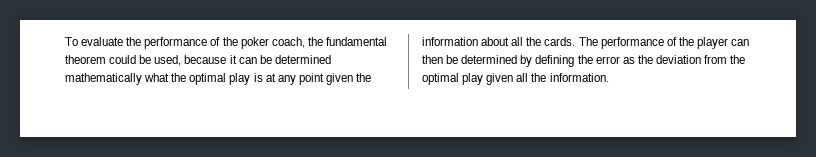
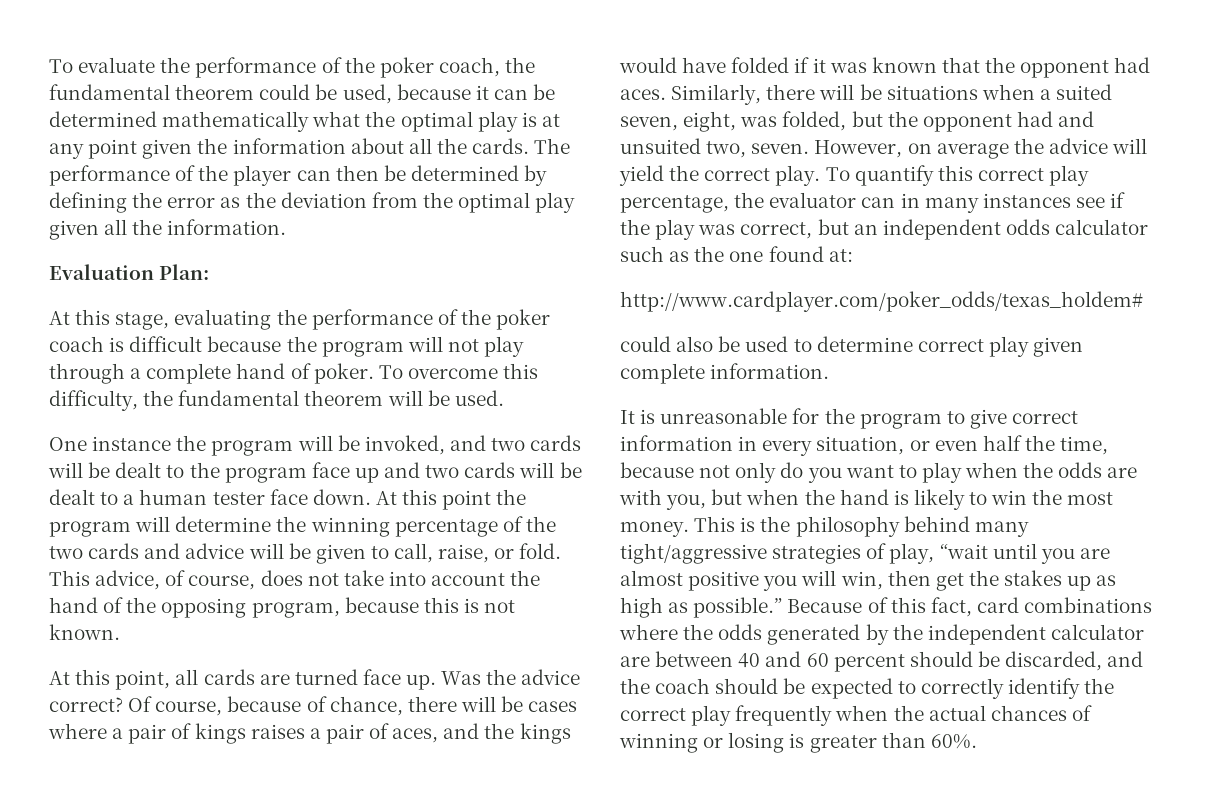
(609, 77) none -> [49,264,210,280] [49,309,551,330] [49,336,525,357] [49,363,539,384] [49,390,504,411] [49,435,582,456] [48,462,582,483] [49,489,527,510] [49,516,556,537] [49,543,562,564] [49,570,541,590] [49,597,516,618] [49,624,120,640] [49,669,581,690] [49,696,578,716] [48,723,571,744] [619,57,1151,78] [620,84,1113,105] [620,111,1095,132] [620,138,1148,159] [619,165,1090,186] [620,192,1126,213] [620,219,1149,240] [620,246,853,262] [620,291,1143,312] [620,336,1084,357] [620,363,830,384] [620,408,1079,429] [620,435,1109,456] [620,462,1138,483] [619,489,1114,510] [620,516,1029,537] [620,543,1110,564] [620,570,1117,591] [620,597,1153,618] [619,624,1144,645] [620,651,1144,672] [620,678,1115,699] [620,705,1092,726] [619,732,977,753] // Evaluation Plan: // At this stage, evaluating the performance of the poker coach is difficult because the program will not play through a complete hand of poker. To overcome this difficulty, the fundamental theorem will be used. // One instance the program will be invoked, and two cards will be dealt to the program face up and two cards will be dealt to a human tester face down. At this point the program will determine the winning percentage of the two cards and advice will be given to call, raise, or fold. This advice, of course, does not take into account the hand of the opposing program, because this is not known. // At this point, all cards are turned face up. Was the advice correct? Of course, because of chance, there will be cases where a pair of kings raises a pair of aces, and the kings would have folded if it was known that the opponent had aces. Similarly, there will be situations when a suited seven, eight, was folded, but the opponent had and unsuited two, seven. However, on average the advice will yield the correct play. To quantify this correct play percentage, the evaluator can in many instances see if the play was correct, but an independent odds calculator such as the one found at: // http://www.cardplayer.com/poker_odds/texas_holdem# // could also be used to determine correct play given complete information. // It is unreasonable for the program to give correct information in every situation, or even half the time, because not only do you want to play when the odds are with you, but when the hand is likely to win the most money. This is the philosophy behind many tight/aggressive strategies of play, “wait until you are almost positive you will win, then get the stakes up as high as possible.” Because of this fact, card combinations where the odds generated by the independent calculator are between 40 and 60 percent should be discarded, and the coach should be expected to correctly identify the correct play frequently when the actual chances of winning or losing is greater than 60%.

